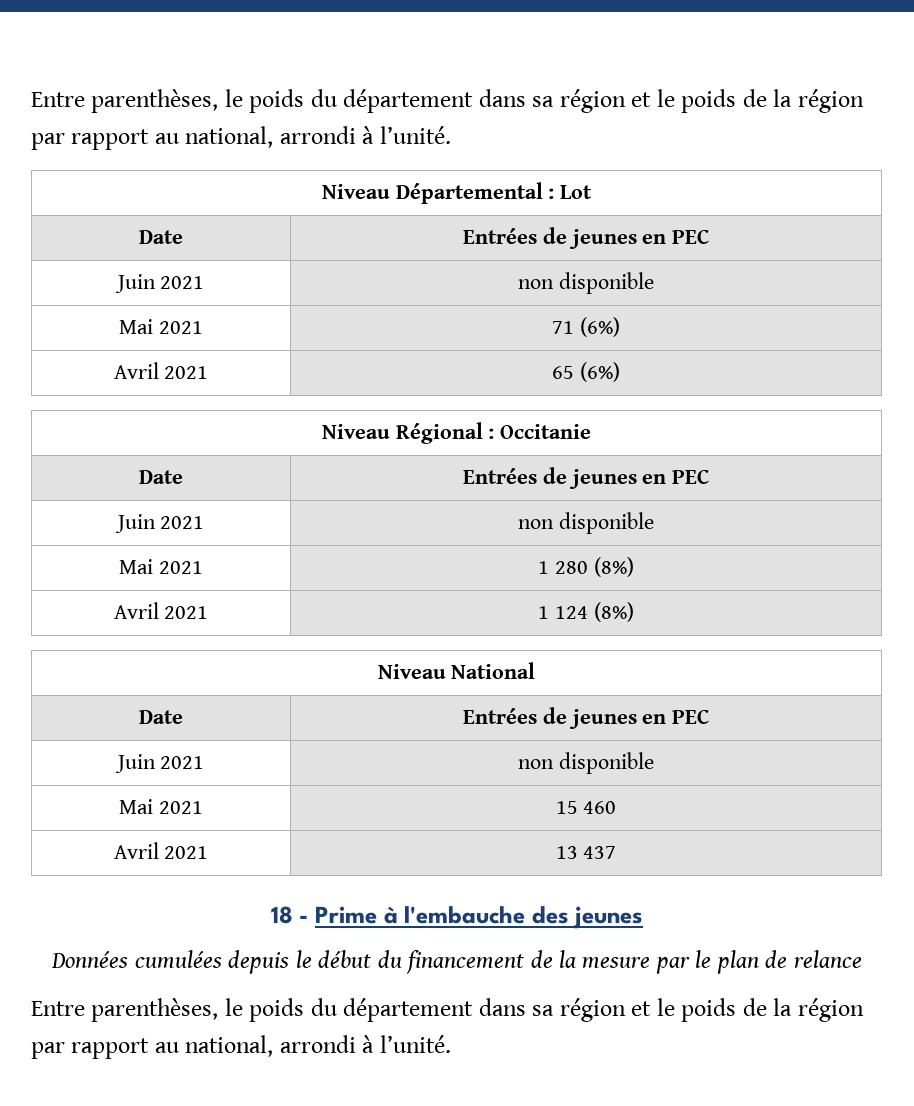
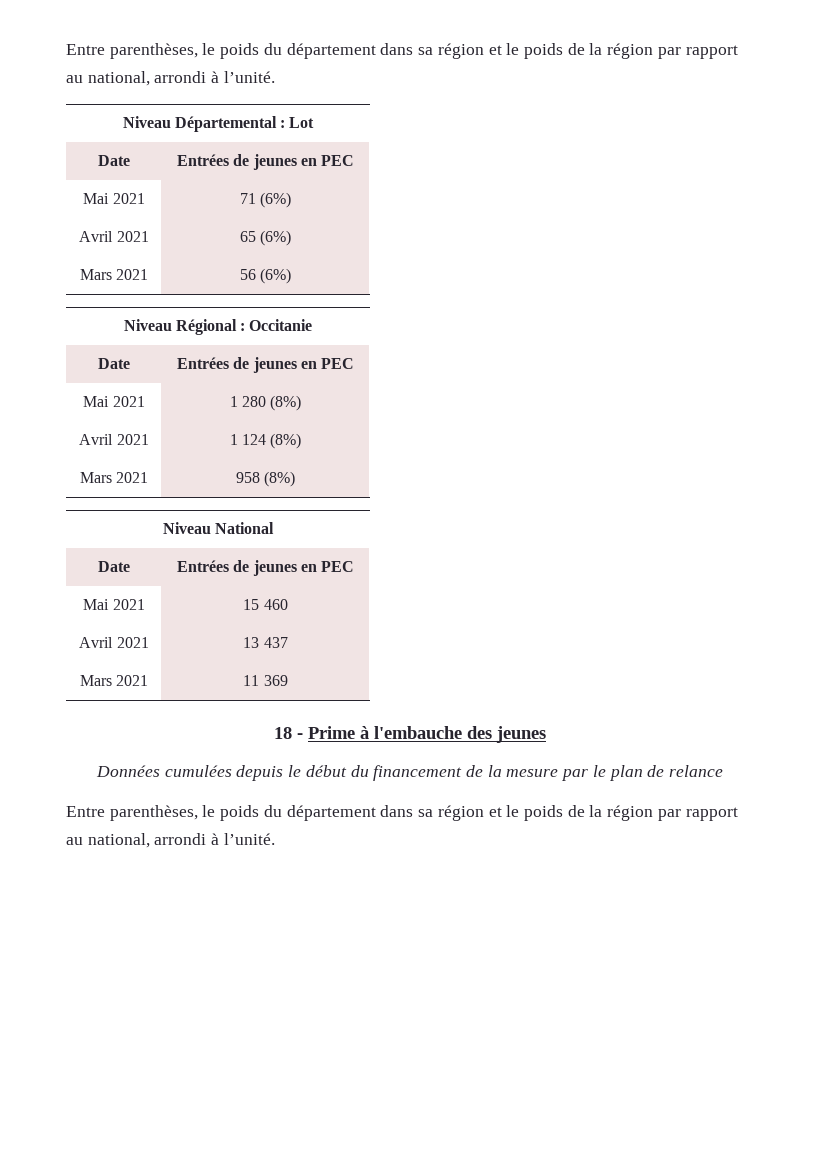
[114,274,205,293] [518,272,654,294] // Juin 2021 | non disponible -> (355, 160) none
(620, 372) none -> [79,269,149,280] [239,268,292,284] // Mars 2021 | 56 (6%)
[114,514,205,533] [518,512,654,534] // Juin 2021 | non disponible -> (355, 363) none
(634, 612) none -> [79,472,149,483] [235,471,296,487] // Mars 2021 | 958 (8%)
[114,754,205,773] [518,752,654,774] // Juin 2021 | non disponible -> (355, 566) none
(617, 852) none -> [79,675,149,686] [243,675,288,686] // Mars 2021 | 11 369

